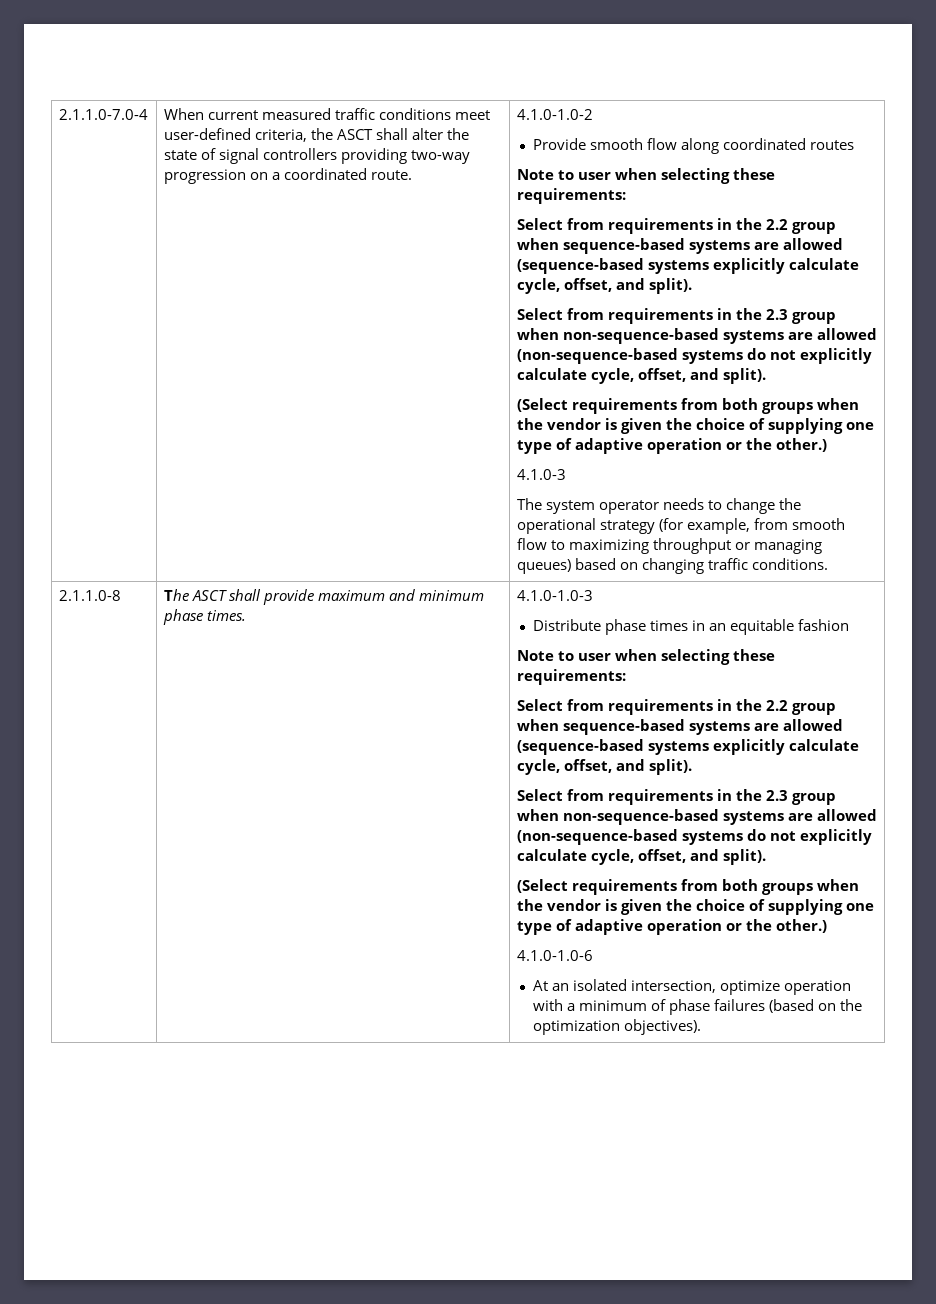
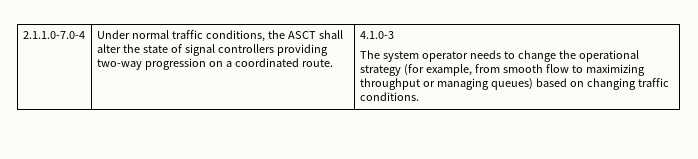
[163,108,490,120] [163,128,307,142] When current measured traffic conditions meet user-defined criteria, -> [96,30,265,42] Under normal traffic conditions,
[516,109,593,120] [532,138,854,154] [516,168,775,184] [516,188,626,204] [516,218,836,234] [516,238,843,254] [516,258,859,274] [516,278,692,294] [516,308,836,324] [516,328,877,344] [516,348,872,364] [516,368,766,384] [516,398,859,414] [516,418,874,434] [516,438,827,454] 4.1.0-1.0-2 // Provide smooth flow along coordinated routes // Note to user when selecting these requirements: // Select from requirements in the 2.2 group when sequence-based systems are allowed (sequence-based systems explicitly calculate cycle, offset, and split). // Select from requirements in the 2.3 group when non-sequence-based systems are allowed (non-sequence-based systems do not explicitly calculate cycle, offset, and split). // (Select requirements from both groups when the vendor is given the choice of supplying one type of adaptive operation or the other.) // -> (333, 63) none
[58,590,121,601] [163,589,484,605] [162,609,246,625] [516,590,593,601] [532,619,849,635] [516,649,775,665] [516,669,626,685] [516,699,836,715] [516,719,843,735] [516,739,859,755] [516,759,692,775] [516,789,836,805] [516,809,877,825] [516,829,872,845] [516,849,766,865] [516,879,859,895] [516,899,874,915] [516,919,827,935] [516,950,593,961] [532,979,851,995] [532,999,862,1015] [532,1019,701,1035] // 2.1.1.0-8 | The ASCT shall provide maximum and minimum phase times. | 4.1.0-1.0-3 // Distribute phase times in an equitable fashion // Note to user when selecting these requirements: // Select from requirements in the 2.2 group when sequence-based systems are allowed (sequence-based systems explicitly calculate cycle, offset, and split). // Select from requirements in the 2.3 group when non-sequence-based systems are allowed (non-sequence-based systems do not explicitly calculate cycle, offset, and split). // (Select requirements from both groups when the vendor is given the choice of supplying one type of adaptive operation or the other.) // 4.1.0-1.0-6 // At an isolated intersection, optimize operation with a minimum of phase failures (based on the optimization objectives). -> (419, 96) none

